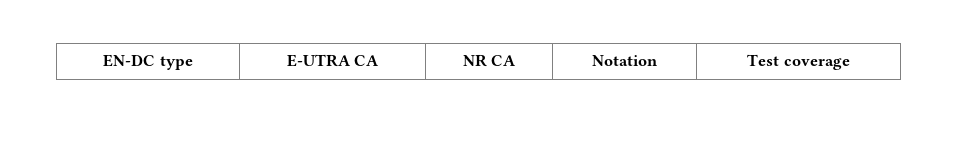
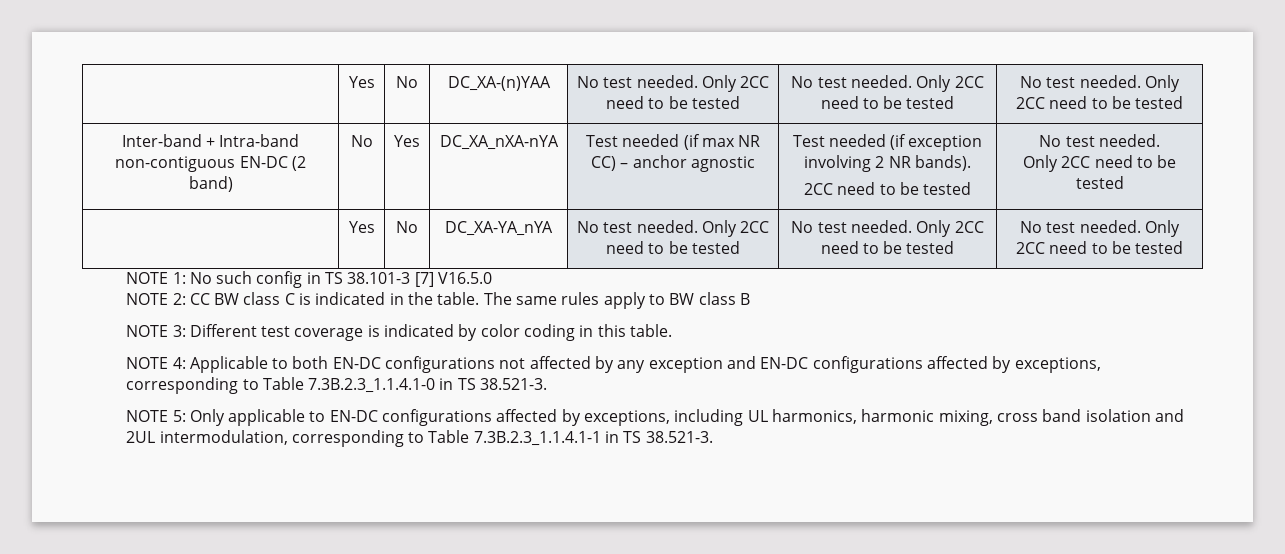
[103,54,193,70] [286,54,380,67] [462,54,517,67] [591,55,658,66] [747,54,850,70] EN-DC type | E-UTRA CA | NR CA | Notation | Test coverage -> [348,76,375,88] [396,76,418,88] [447,76,551,91] [576,75,770,92] [606,96,740,109] [791,75,984,92] [820,96,955,109] [1020,75,1180,92] [1015,96,1184,109] [121,134,300,147] [115,156,306,172] [188,176,233,192] [350,135,373,147] [394,135,421,147] [439,135,559,150] [585,134,761,150] [591,155,755,172] [792,134,983,151] [804,155,971,172] [803,182,972,195] [1039,134,1160,147] [1022,155,1177,172] [1075,176,1124,189] [348,221,375,233] [396,221,418,233] [444,221,554,236] [576,220,770,237] [606,241,740,254] [791,220,984,237] [820,241,955,254] [1020,220,1180,237] [1015,241,1184,254] [126,271,493,288] [126,292,750,309] [126,324,673,341] [126,356,1101,373] [126,377,548,394] [126,409,1184,426] [126,430,713,447] | Yes | No | DC_XA-(n)YAA | No test needed. Only 2CC need to be tested | No test needed. Only 2CC need to be tested | No test needed. Only 2CC need to be tested // Inter-band + Intra-band non-contiguous EN-DC (2 band) | No | Yes | DC_XA_nXA-nYA | Test needed (if max NR CC) – anchor agnostic | Test needed (if exception involving 2 NR bands). // 2CC need to be tested | No test needed. // Only 2CC need to be tested // | Yes | No | DC_XA-YA_nYA | No test needed. Only 2CC need to be tested | No test needed. Only 2CC need to be tested | No test needed. Only 2CC need to be tested // NOTE 1: No such config in TS 38.101-3 [7] V16.5.0 // NOTE 2: CC BW class C is indicated in the table. The same rules apply to BW class B // NOTE 3: Different test coverage is indicated by color coding in this table. // NOTE 4: Applicable to both EN-DC configurations not affected by any exception and EN-DC configurations affected by exceptions, corresponding to Table 7.3B.2.3_1.1.4.1-0 in TS 38.521-3. // NOTE 5: Only applicable to EN-DC configurations affected by exceptions, including UL harmonics, harmonic mixing, cross band isolation and 2UL intermodulation, corresponding to Table 7.3B.2.3_1.1.4.1-1 in TS 38.521-3.

